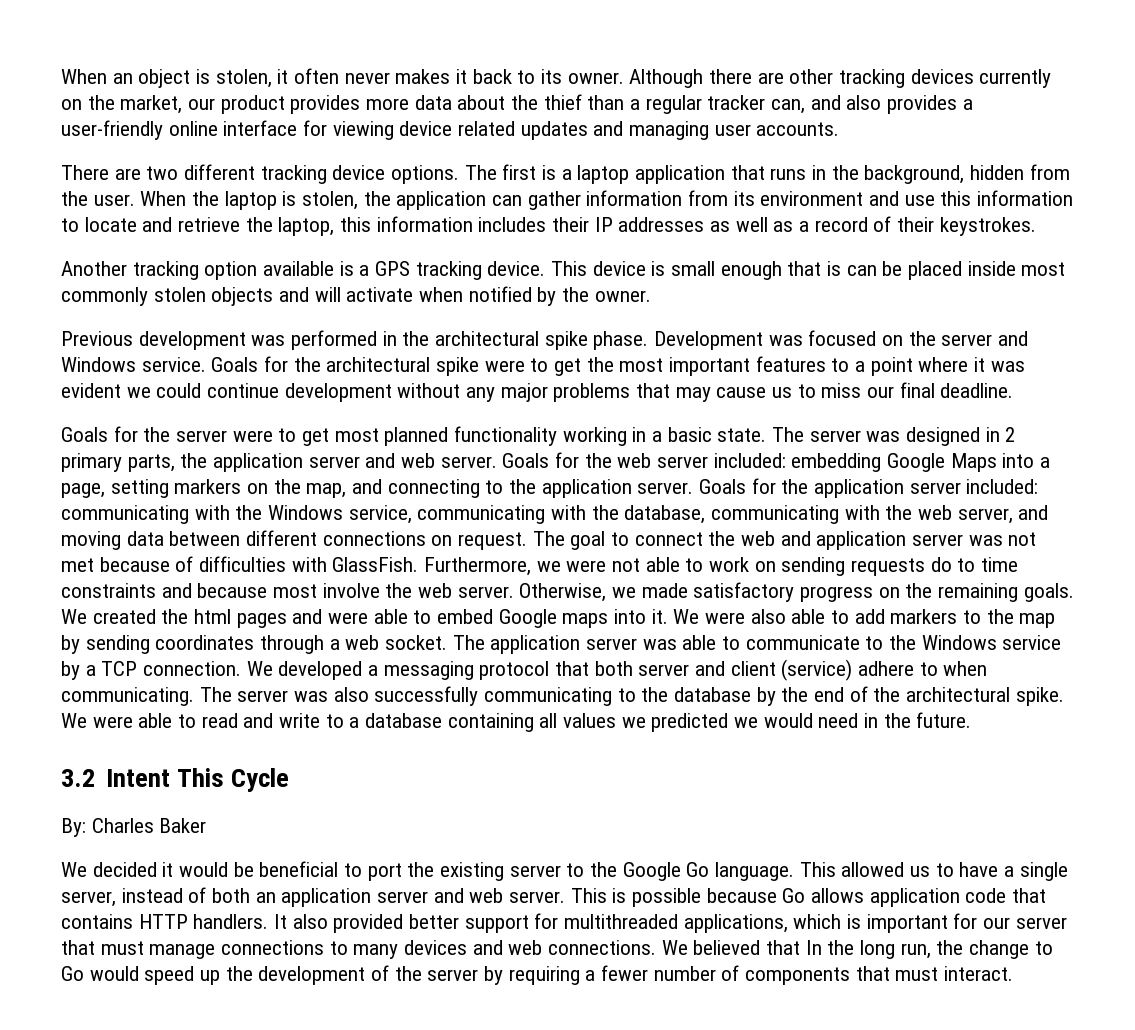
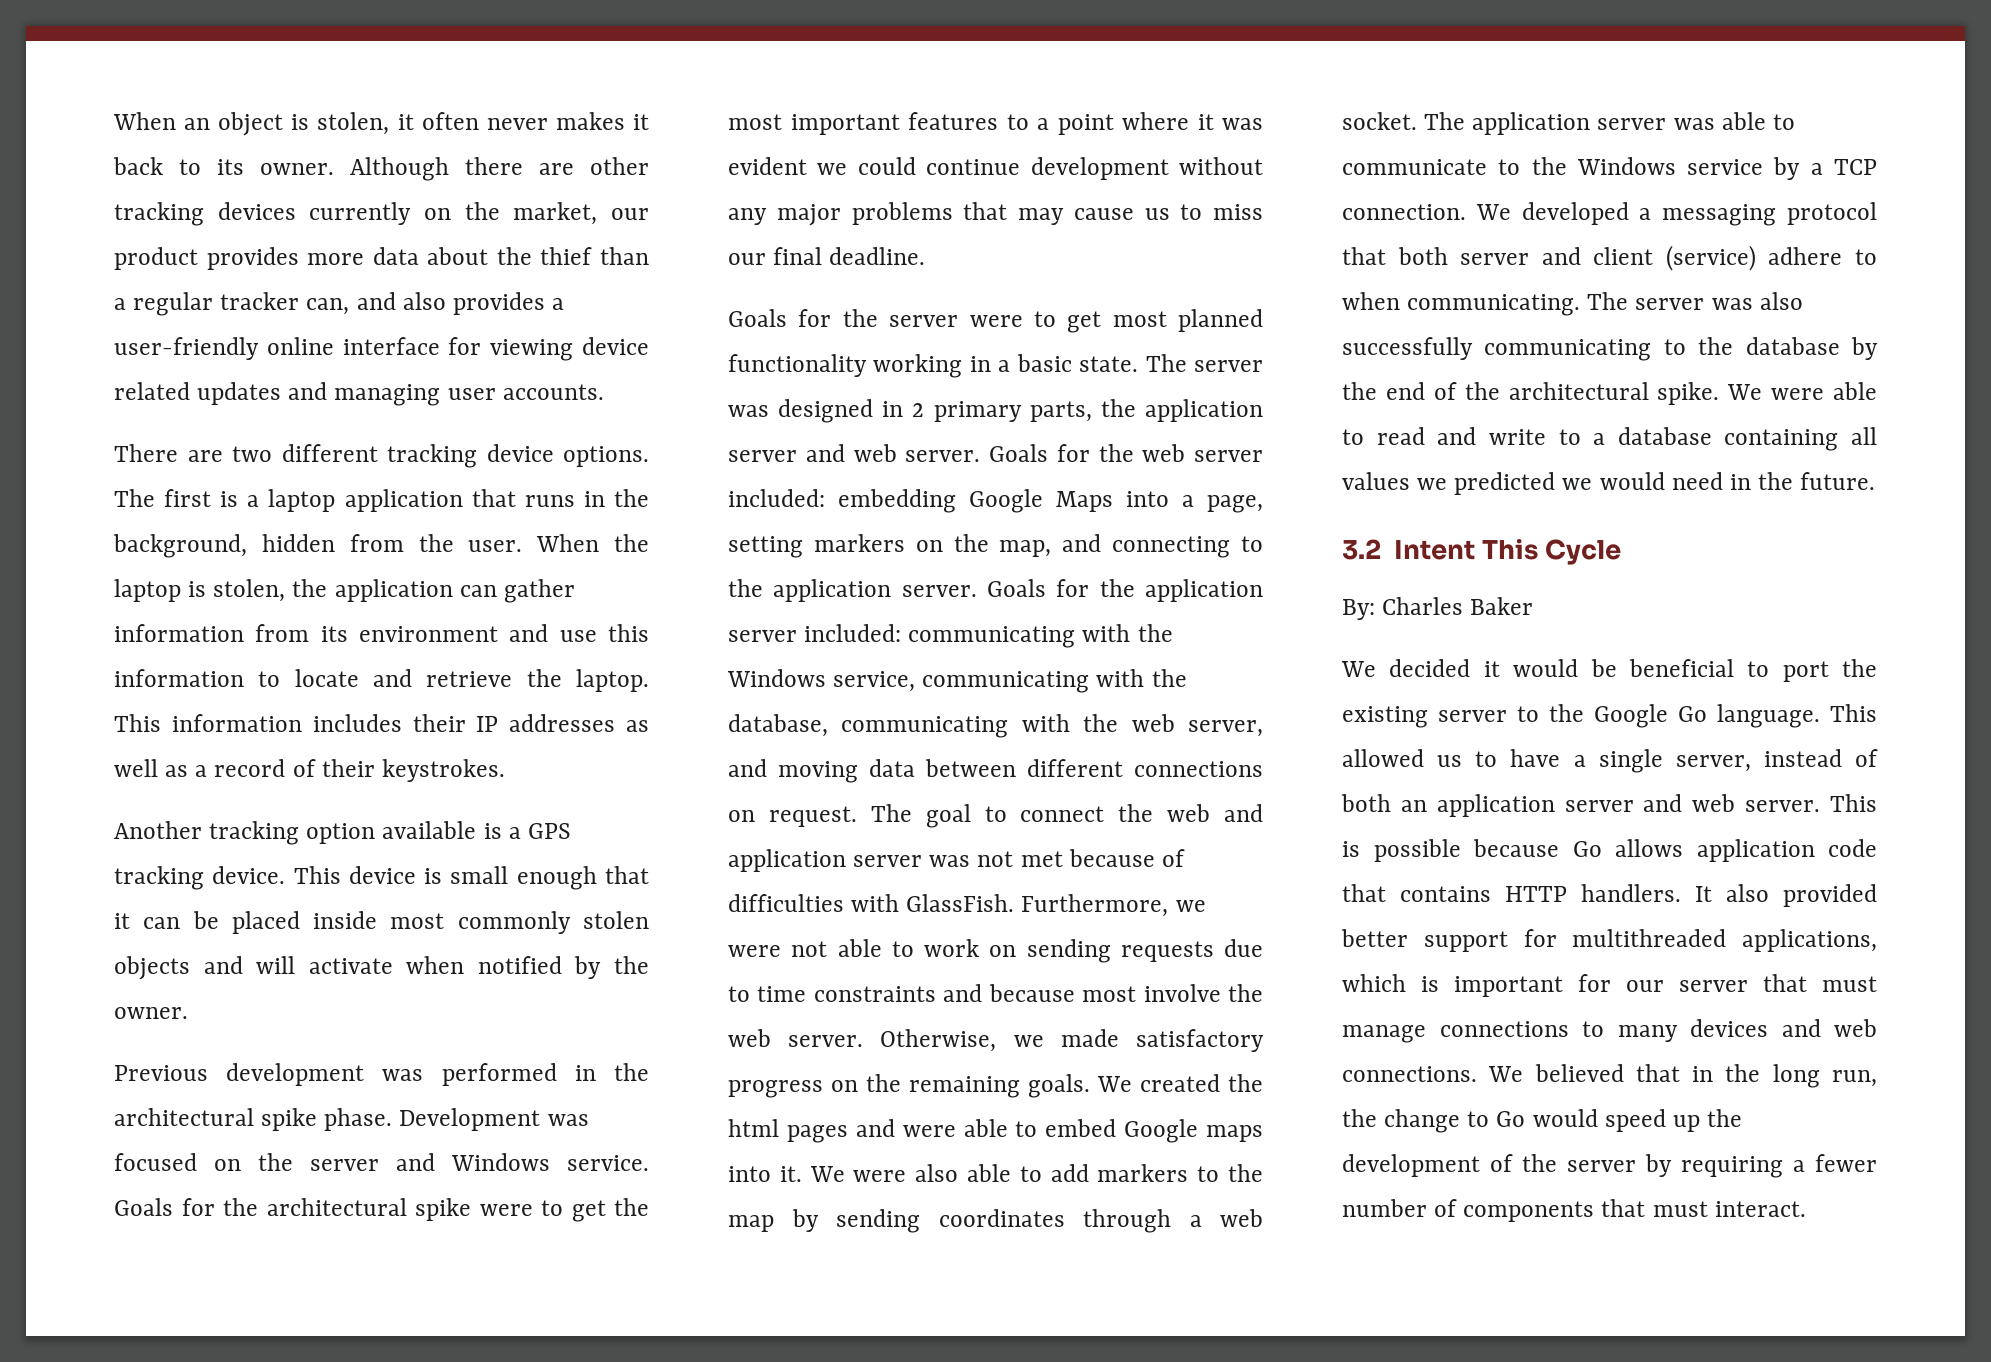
[278,217,372,236] laptop, this -> [576,669,649,692] [114,714,161,732] laptop. This
[827,261,842,276] is -> [114,913,130,929] it
[930,557,952,572] do -> [1224,939,1263,957] due
[805,940,822,955] In -> [1692,1066,1714,1082] in

